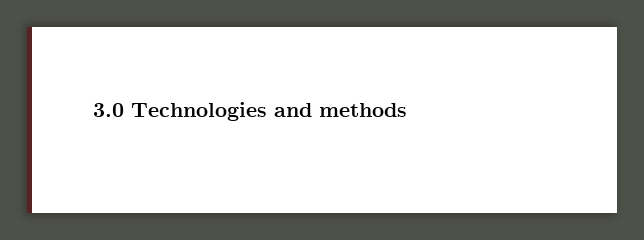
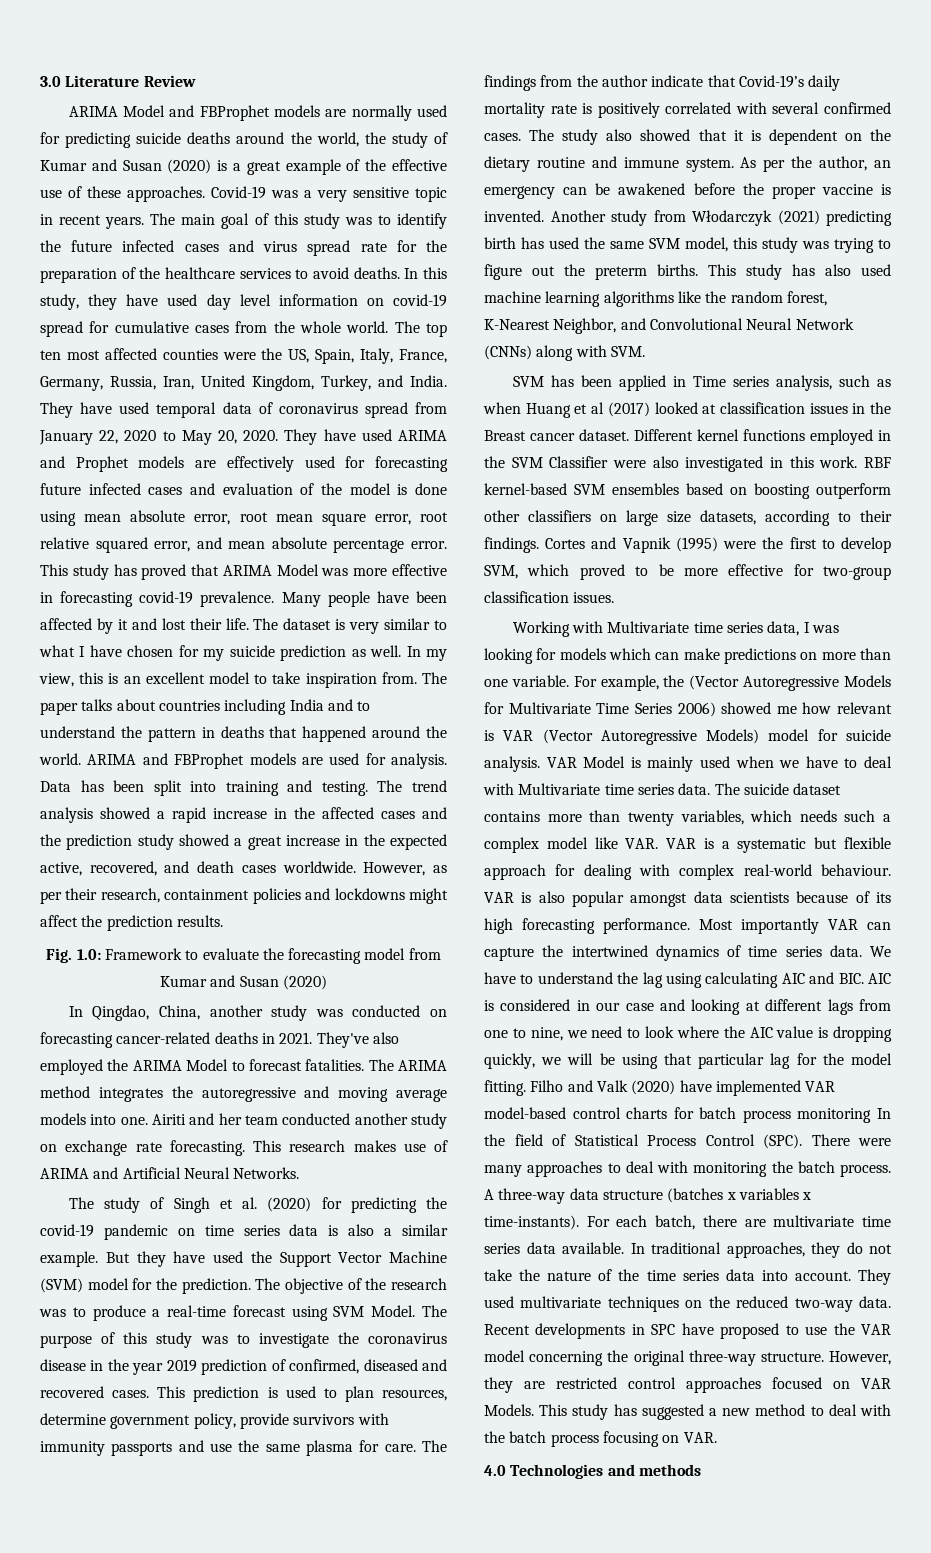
(124, 110) none -> [65,75,196,87] [68,105,447,121] [40,132,448,148] [40,159,448,175] [40,186,447,202] [40,213,447,229] [40,240,448,256] [40,267,448,283] [40,294,447,310] [40,321,447,337] [40,348,448,364] [40,375,447,391] [40,402,447,418] [39,429,447,445] [40,456,449,472] [40,483,448,495] [40,510,448,526] [40,537,447,553] [40,564,447,580] [40,591,448,607] [40,618,447,634] [39,645,447,661] [39,672,447,688] [40,699,371,715] [40,726,447,742] [39,753,447,769] [40,780,447,796] [40,807,447,823] [40,834,447,850] [40,861,448,876] [40,888,448,904] [40,915,223,931] [46,948,441,964] [160,975,327,990] [68,1005,447,1021] [40,1032,399,1048] [40,1059,447,1075] [40,1086,447,1102] [40,1113,447,1129] [40,1140,448,1156] [40,1167,300,1179] [68,1197,447,1213] [40,1224,449,1240] [40,1251,447,1267] [40,1278,448,1294] [39,1305,447,1321] [40,1332,447,1348] [40,1359,448,1375] [40,1386,447,1402] [40,1413,389,1429] [40,1440,447,1456] [484,75,841,91] [484,102,891,118] [484,129,891,145] [484,156,892,172] [484,183,891,199] [484,210,892,226] [484,237,891,253] [484,264,891,280] [484,291,827,307] [484,318,854,334] [484,345,645,361] [512,375,892,391] [483,402,891,418] [484,429,891,445] [484,456,891,472] [484,483,891,499] [484,510,892,526] [484,537,891,553] [484,564,891,580] [484,591,615,603] [512,621,840,637] [484,648,891,664] [484,675,891,691] [484,702,892,717] [484,729,891,745] [484,756,892,772] [483,783,842,795] [484,810,891,826] [484,837,891,853] [484,864,891,880] [484,891,891,907] [484,918,891,934] [484,945,891,961] [484,972,891,988] [484,999,891,1015] [484,1026,892,1042] [484,1053,892,1069] [484,1080,836,1096] [484,1107,891,1123] [484,1134,891,1149] [484,1161,891,1177] [484,1188,812,1204] [484,1215,891,1230] [484,1242,892,1258] [484,1269,891,1285] [484,1296,891,1312] [484,1323,892,1339] [484,1350,892,1366] [484,1377,891,1393] [484,1404,891,1420] [484,1431,717,1447] [484,1465,506,1476] Literature Review // ARIMA Model and FBProphet models are normally used for predicting suicide deaths around the world, the study of Kumar and Susan (2020) is a great example of the effective use of these approaches. Covid-19 was a very sensitive topic in recent years. The main goal of this study was to identify the future infected cases and virus spread rate for the preparation of the healthcare services to avoid deaths. In this study, they have used day level information on covid-19 spread for cumulative cases from the whole world. The top ten most affected counties were the US, Spain, Italy, France, Germany, Russia, Iran, United Kingdom, Turkey, and India. They have used temporal data of coronavirus spread from January 22, 2020 to May 20, 2020. They have used ARIMA and Prophet models are effectively used for forecasting future infected cases and evaluation of the model is done using mean absolute error, root mean square error, root relative squared error, and mean absolute percentage error. This study has proved that ARIMA Model was more effective in forecasting covid-19 prevalence. Many people have been affected by it and lost their life. The dataset is very similar to what I have chosen for my suicide prediction as well. In my view, this is an excellent model to take inspiration from. The paper talks about countries including India and to understand the pattern in deaths that happened around the world. ARIMA and FBProphet models are used for analysis. Data has been split into training and testing. The trend analysis showed a rapid increase in the affected cases and the prediction study showed a great increase in the expected active, recovered, and death cases worldwide. However, as per their research, containment policies and lockdowns might affect the prediction results. // Fig. 1.0: Framework to evaluate the forecasting model from Kumar and Susan (2020) // In Qingdao, China, another study was conducted on forecasting cancer-related deaths in 2021. They've also employed the ARIMA Model to forecast fatalities. The ARIMA method integrates the autoregressive and moving average models into one. Airiti and her team conducted another study on exchange rate forecasting. This research makes use of ARIMA and Artificial Neural Networks. // The study of Singh et al. (2020) for predicting the covid-19 pandemic on time series data is also a similar example. But they have used the Support Vector Machine (SVM) model for the prediction. The objective of the research was to produce a real-time forecast using SVM Model. The purpose of this study was to investigate the coronavirus disease in the year 2019 prediction of confirmed, diseased and recovered cases. This prediction is used to plan resources, determine government policy, provide survivors with immunity passports and use the same plasma for care. The findings from the author indicate that Covid-19’s daily mortality rate is positively correlated with several confirmed cases. The study also showed that it is dependent on the dietary routine and immune system. As per the author, an emergency can be awakened before the proper vaccine is invented. Another study from Włodarczyk (2021) predicting birth has used the same SVM model, this study was trying to figure out the preterm births. This study has also used machine learning algorithms like the random forest, K-Nearest Neighbor, and Convolutional Neural Network (CNNs) along with SVM. // SVM has been applied in Time series analysis, such as when Huang et al (2017) looked at classification issues in the Breast cancer dataset. Different kernel functions employed in the SVM Classifier were also investigated in this work. RBF kernel-based SVM ensembles based on boosting outperform other classifiers on large size datasets, according to their findings. Cortes and Vapnik (1995) were the first to develop SVM, which proved to be more effective for two-group classification issues. // Working with Multivariate time series data, I was looking for models which can make predictions on more than one variable. For example, the (Vector Autoregressive Models for Multivariate Time Series 2006) showed me how relevant is VAR (Vector Autoregressive Models) model for suicide analysis. VAR Model is mainly used when we have to deal with Multivariate time series data. The suicide dataset contains more than twenty variables, which needs such a complex model like VAR. VAR is a systematic but flexible approach for dealing with complex real-world behaviour. VAR is also popular amongst data scientists because of its high forecasting performance. Most importantly VAR can capture the intertwined dynamics of time series data. We have to understand the lag using calculating AIC and BIC. AIC is considered in our case and looking at different lags from one to nine, we need to look where the AIC value is dropping quickly, we will be using that particular lag for the model fitting. Filho and Valk (2020) have implemented VAR model-based control charts for batch process monitoring In the field of Statistical Process Control (SPC). There were many approaches to deal with monitoring the batch process. A three-way data structure (batches x variables x time-instants). For each batch, there are multivariate time series data available. In traditional approaches, they do not take the nature of the time series data into account. They used multivariate techniques on the reduced two-way data. Recent developments in SPC have proposed to use the VAR model concerning the original three-way structure. However, they are restricted control approaches focused on VAR Models. This study has suggested a new method to deal with the batch process focusing on VAR. // 4.0

